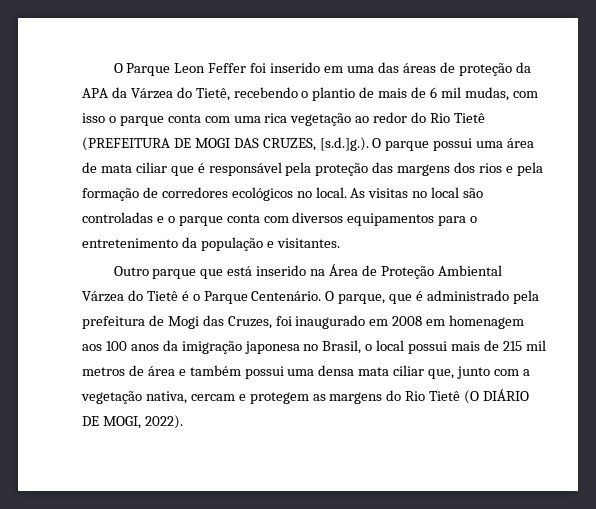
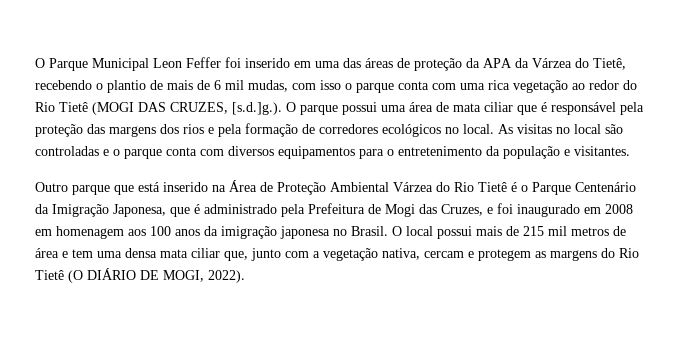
(171, 69) none -> [92,58,149,71] Municipal
[82,137,230,151] (PREFEITURA DE MOGI -> [92,102,134,115] (MOGI
(143, 295) none -> [454,182,474,192] Rio
[251,291,386,304] Centenário. O parque, -> [575,182,636,192] [35,204,166,217] Centenário da Imigração Japonesa,
[82,316,145,329] prefeitura -> [308,203,365,214] Prefeitura
(272, 322) none -> [487,207,493,214] e
[322,340,373,354] Brasil, o -> [351,226,402,236] Brasil. O
[189,365,284,379] também possui -> [72,249,93,258] tem

